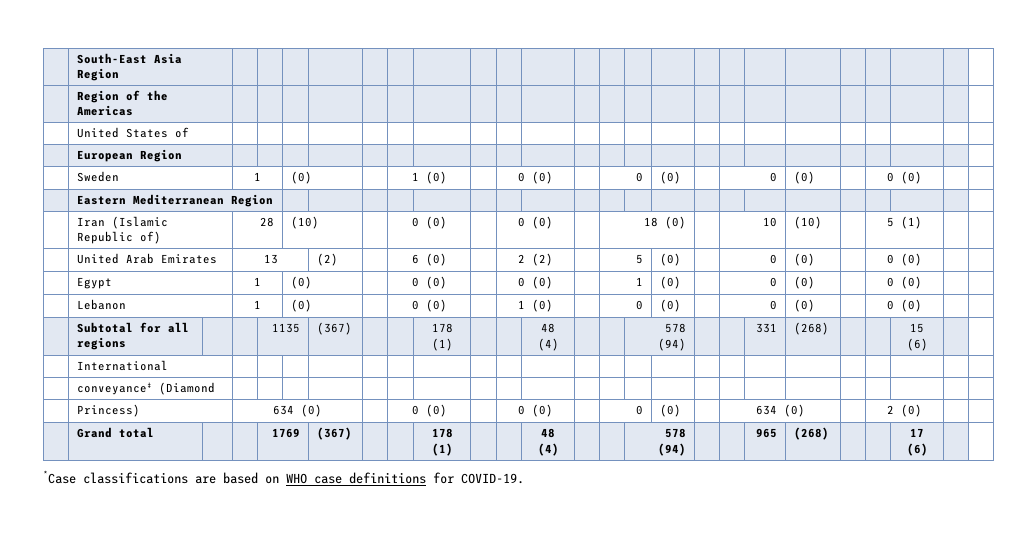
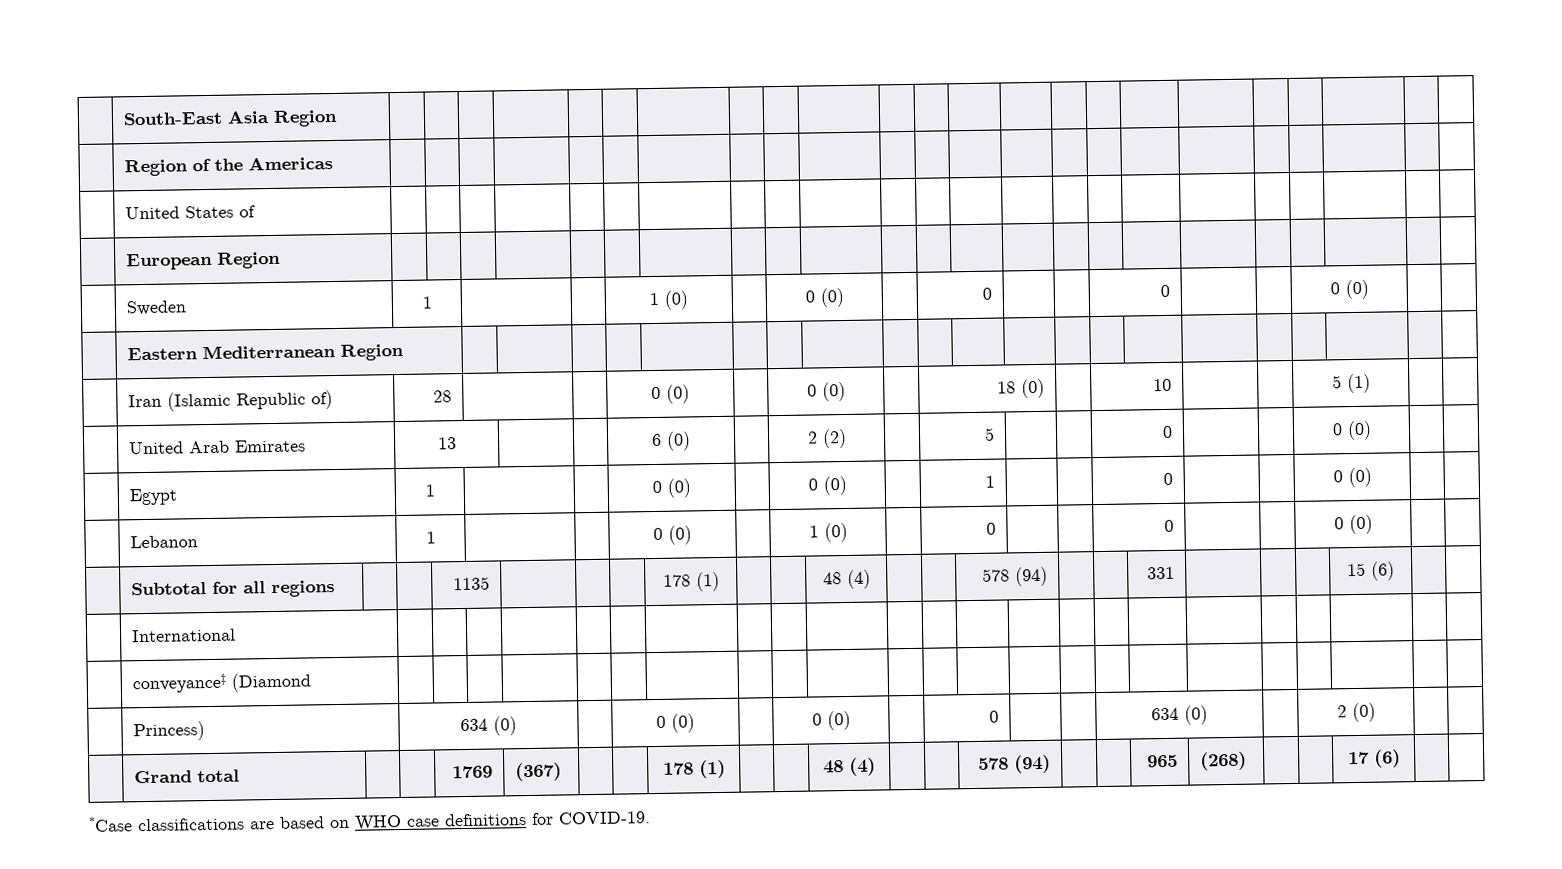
[291,171,313,184] (0) -> (432, 302) none
[660,171,682,184] [769,172,777,182] [794,171,816,184] (0) | | 0 | (0) -> [1160,284,1171,298] | | 0 |
[291,216,320,229] (10) -> (453, 396) none
[794,216,823,229] (10) -> (1173, 385) none
[317,253,339,266] (2) -> (457, 443) none
[660,253,682,266] [769,254,777,264] [794,253,816,266] (0) | | 0 | (0) -> [1162,425,1174,438] | | 0 |
[291,276,313,289] (0) -> (435, 490) none
[660,276,682,289] [769,277,777,287] [794,276,816,289] (0) | | 0 | (0) -> [1163,472,1174,485] | | 0 |
[291,299,313,312] (0) -> (436, 537) none
[660,299,682,312] [769,300,777,310] [794,299,816,312] (0) | | 0 | (0) -> [1164,519,1175,532] | | 0 |
[317,322,353,335] (367) -> (491, 583) none
[794,322,830,335] (268) -> (1176, 573) none
[660,404,682,417] (0) -> (1000, 716) none

